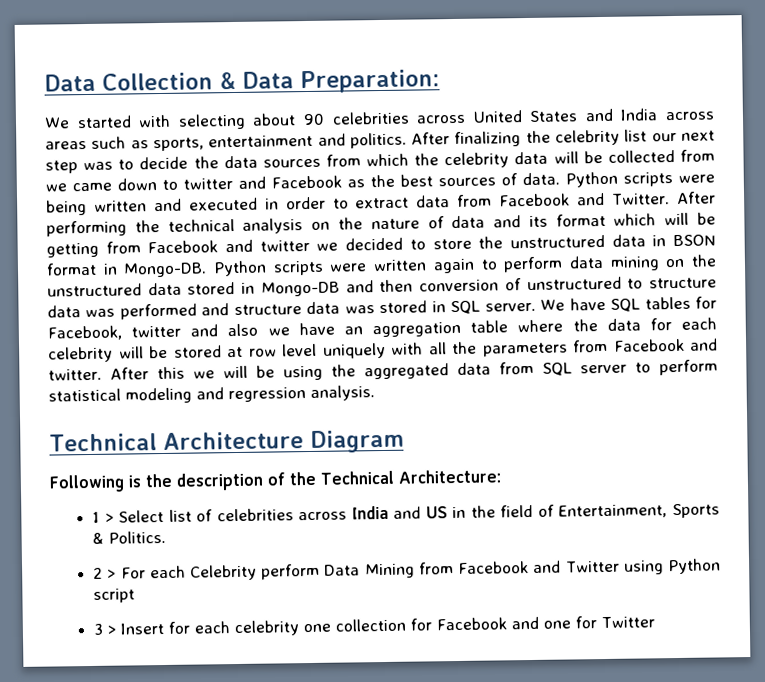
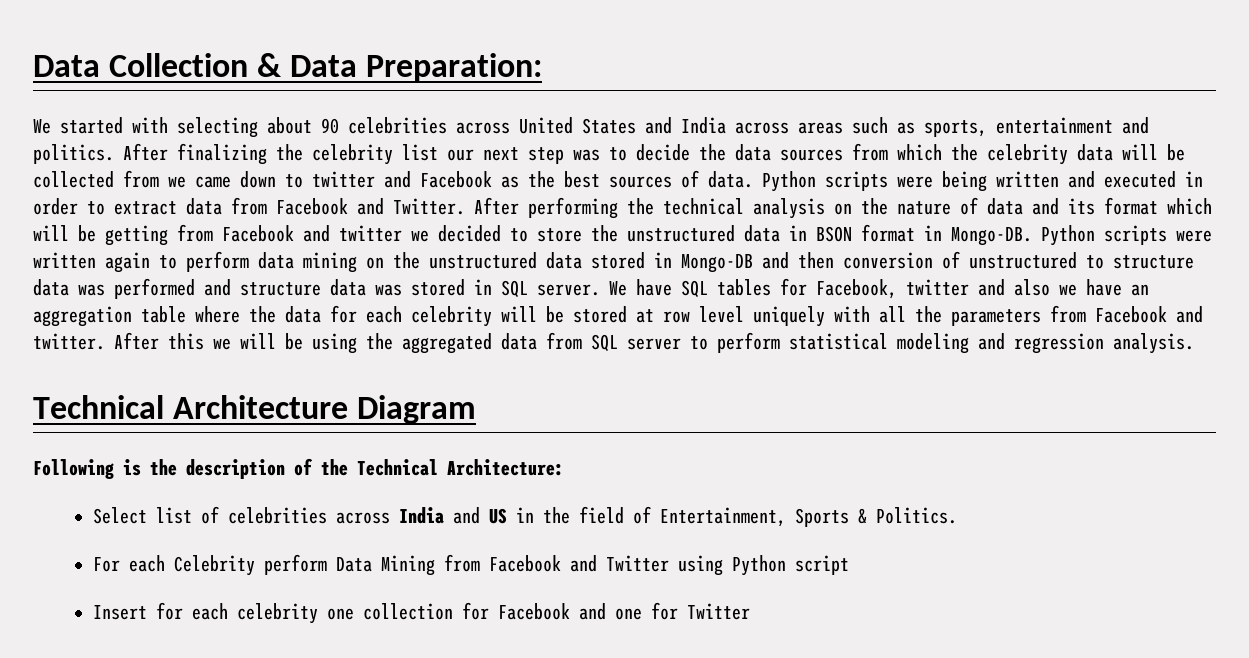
[92,511,114,523] 1 > -> (564, 467) none
[93,567,117,579] 2 > -> (957, 515) none
[93,623,117,635] 3 > -> (849, 565) none

